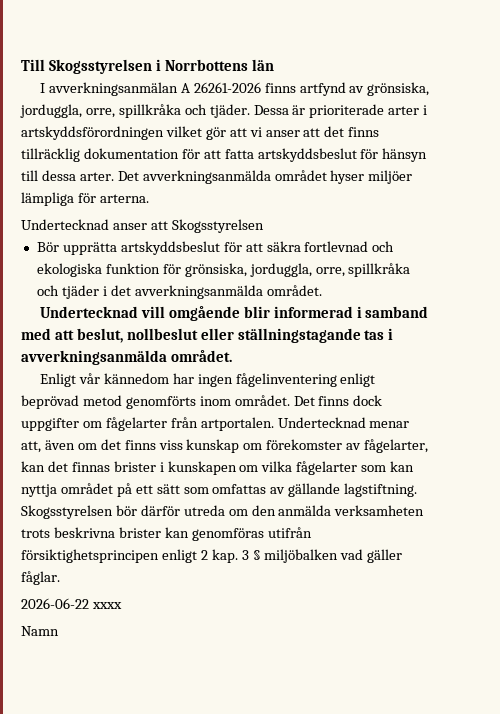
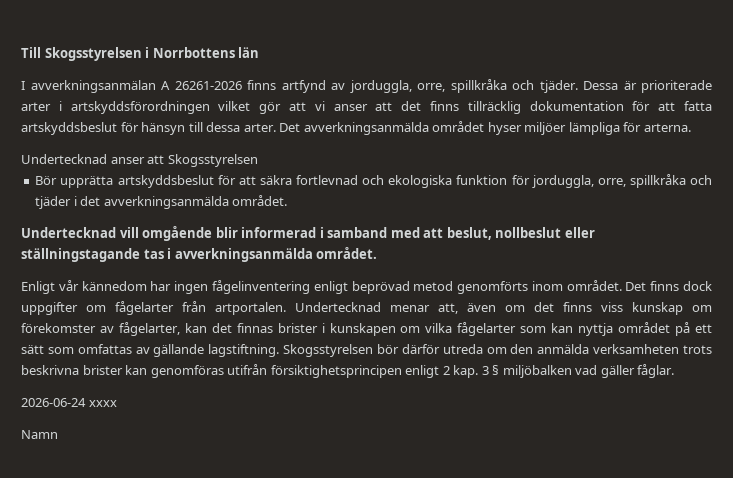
[367,82,430,96] grönsiska, -> (345, 86) none
[184,263,247,277] grönsiska, -> (530, 180) none
[21,598,89,609] 2026-06-22 -> [21,398,86,407] 2026-06-24

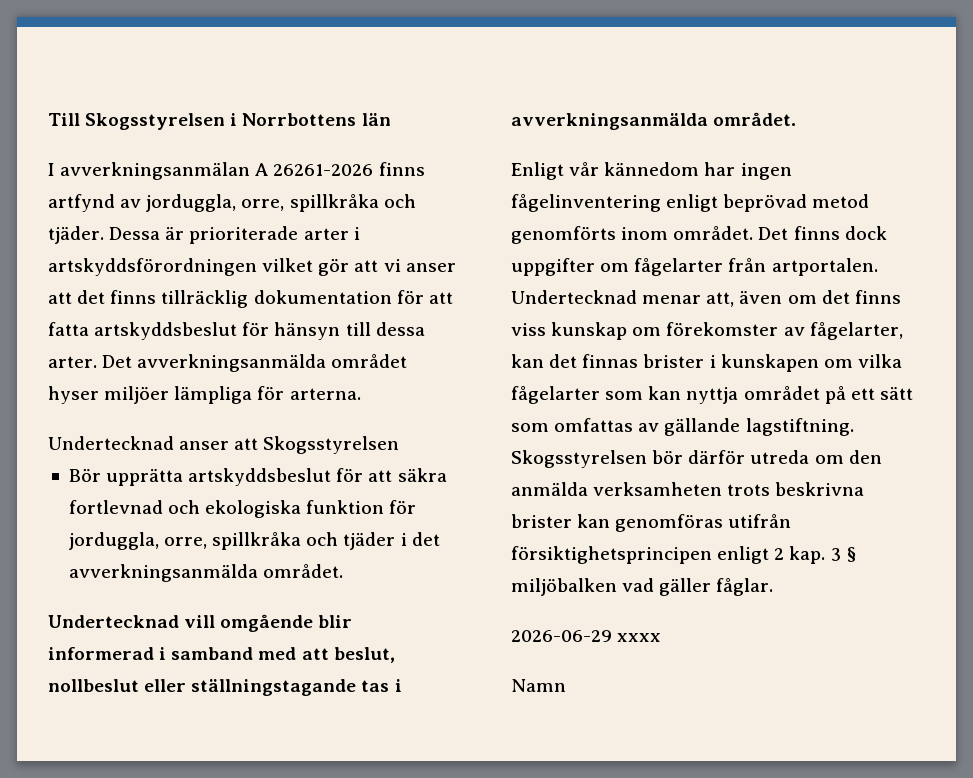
[21,398,86,407] 2026-06-24 -> [511,630,612,642] 2026-06-29

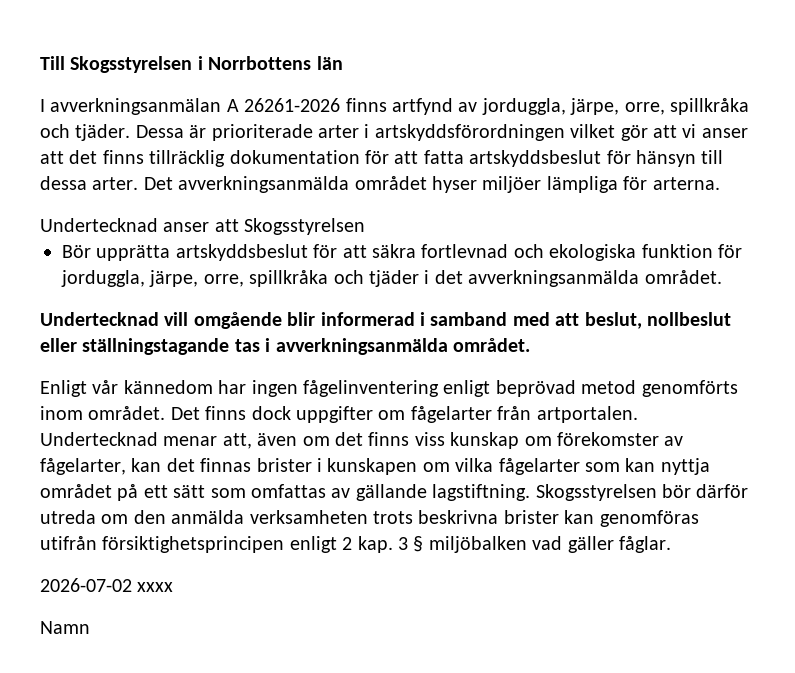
(237, 203) none -> [570,98,620,115] järpe,
(159, 541) none -> [149,270,199,287] järpe,
[511,630,612,642] 2026-06-29 -> [40,578,132,592] 2026-07-02

